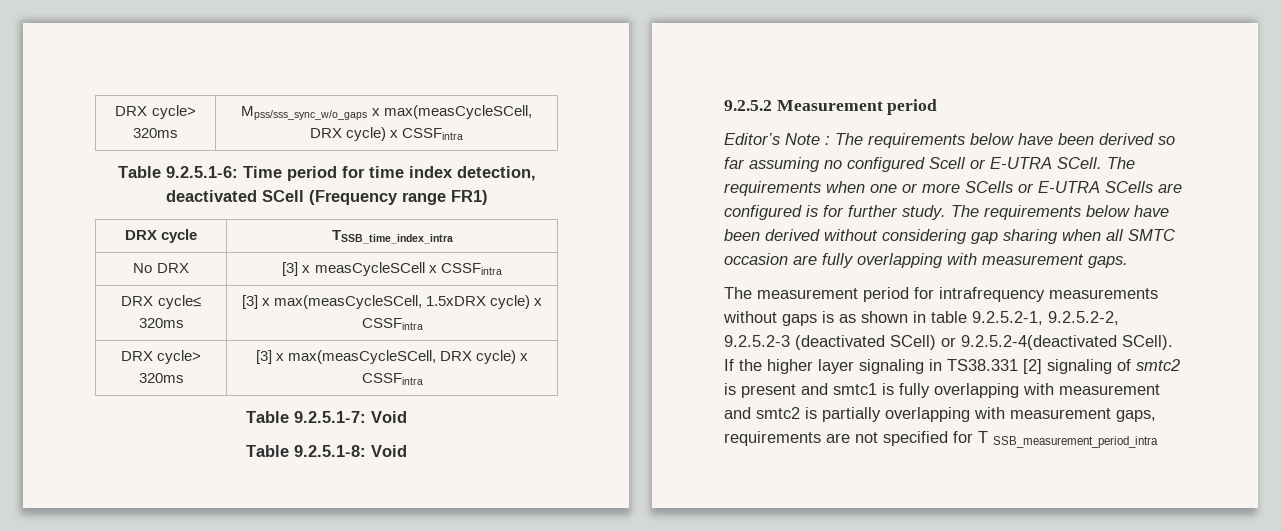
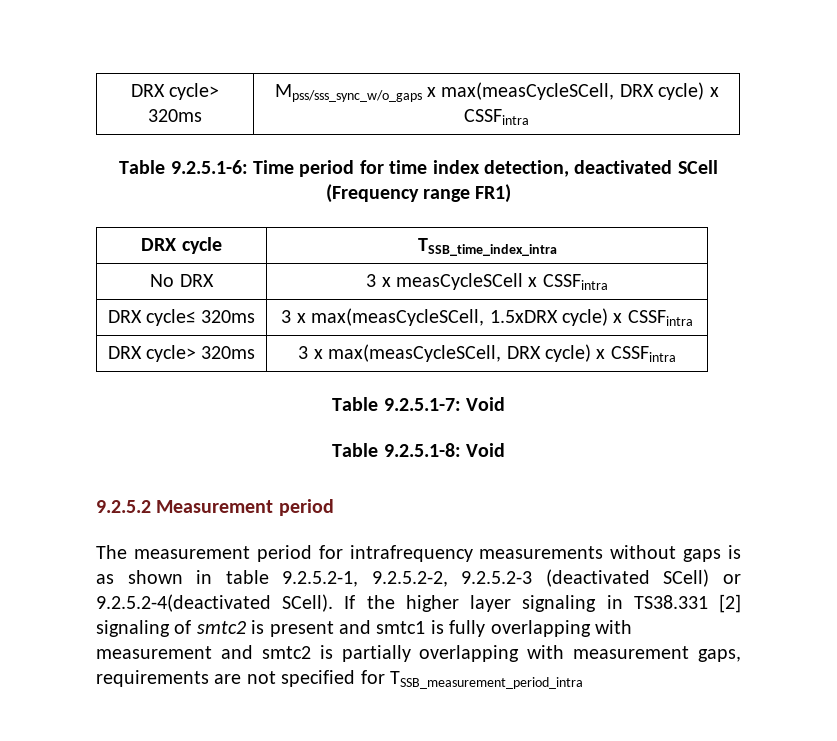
[282,262,299,276] [3] -> [366,274,377,287] 3
[241,295,258,309] [3] -> [281,310,292,323] 3
[255,350,272,364] [3] -> [298,346,309,359] 3
[724,133,1175,148] [724,157,1135,172] [724,181,1182,196] [724,205,1169,220] [724,229,1175,244] [724,253,1128,268] // Editor’s Note : The requirements below have been derived so far assuming no configured Scell or E-UTRA SCell. The requirements when one or more SCells or E-UTRA SCells are configured is for further study. The requirements below have been derived without considering gap sharing when all SMTC occasion are fully overlapping with measurement gaps. -> (334, 507) none
[978,431,1158,448] T SSB_measurement_period_intra -> [390,671,583,689] TSSB_measurement_period_intra

